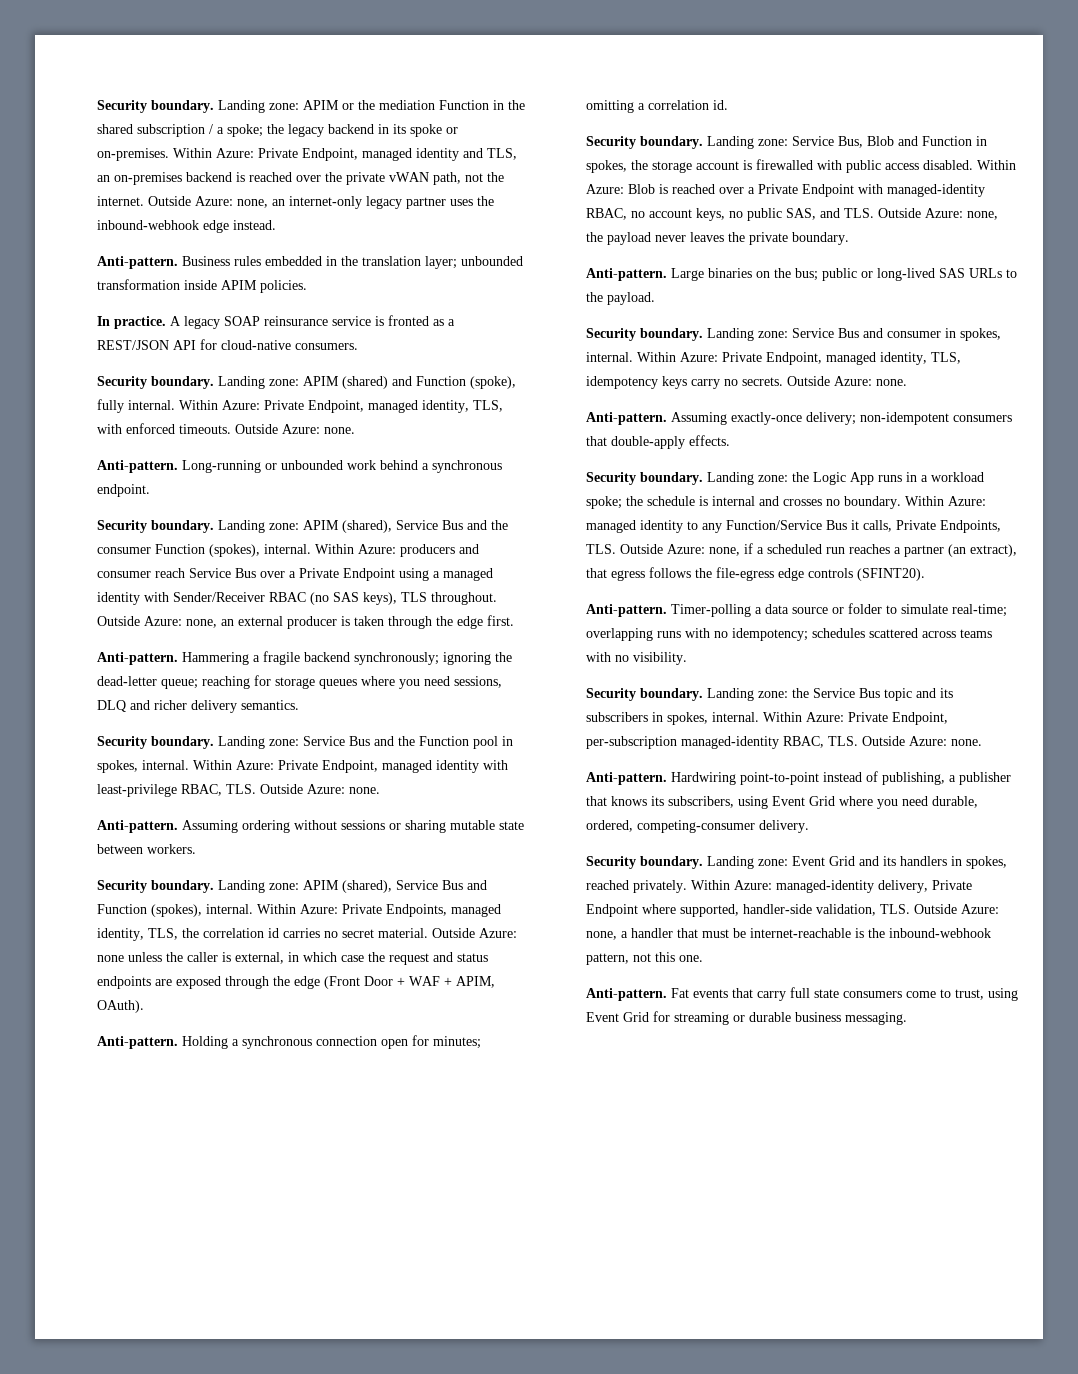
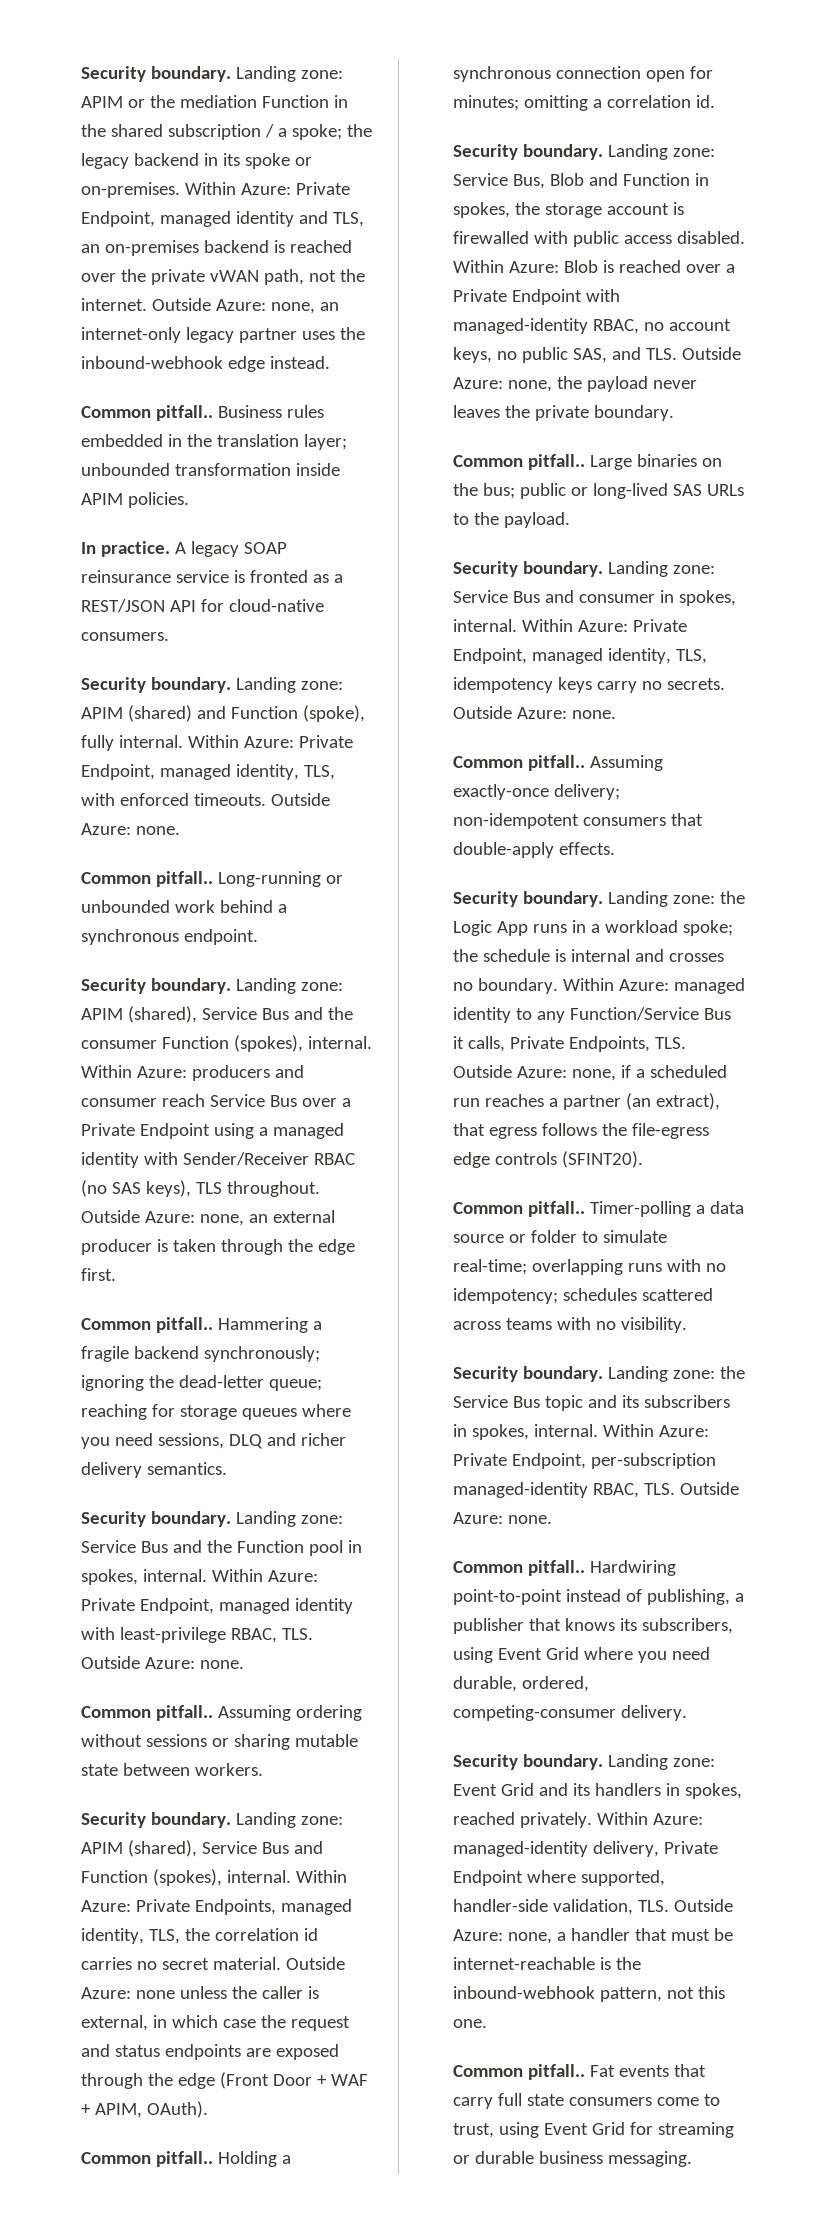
[96,256,178,269] Anti-pattern. -> [80,405,213,421] Common pitfall..
[96,460,178,473] Anti-pattern. -> [80,871,213,887] Common pitfall..
[96,652,178,665] Anti-pattern. -> [80,1317,213,1333] Common pitfall..
[96,820,178,833] Anti-pattern. -> [80,1705,213,1721] Common pitfall..
[96,1036,178,1049] Anti-pattern. -> [80,2151,213,2167] Common pitfall..
[585,268,667,281] Anti-pattern. -> [452,454,585,470] Common pitfall..
[585,412,667,425] Anti-pattern. -> [452,755,585,771] Common pitfall..
[585,604,667,617] Anti-pattern. -> [452,1201,585,1217] Common pitfall..
[585,772,667,785] Anti-pattern. -> [452,1560,585,1576] Common pitfall..
[585,988,667,1001] Anti-pattern. -> [452,2064,585,2080] Common pitfall..

